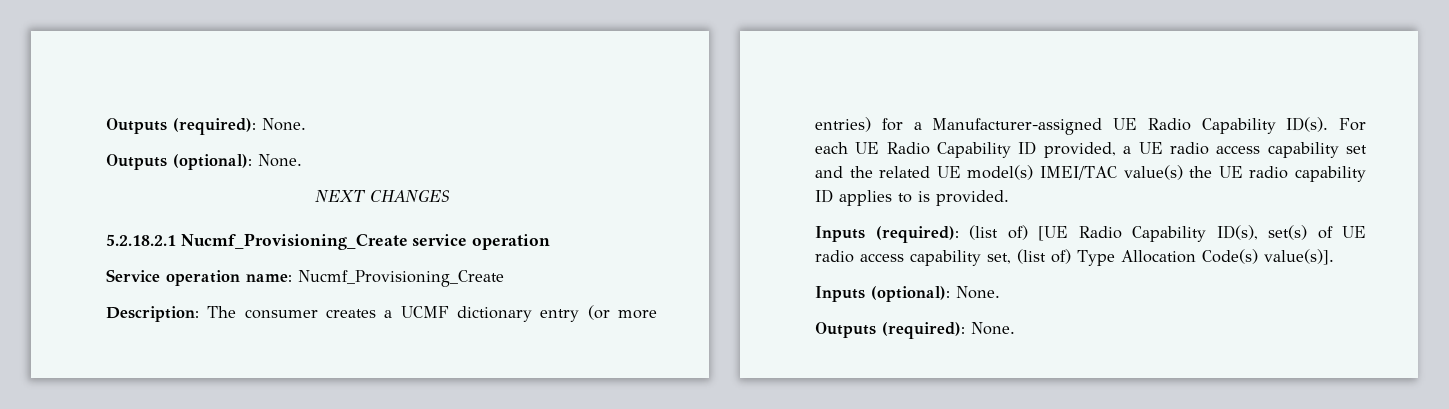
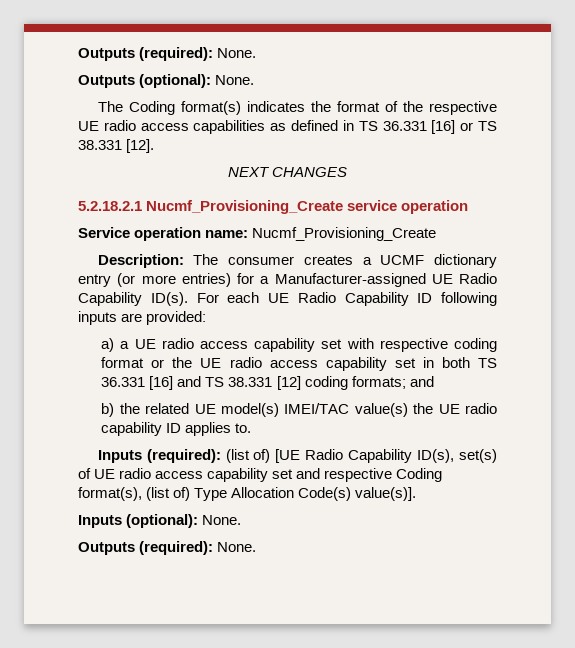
(302, 160) none -> [97,101,497,115] [78,120,497,134] [78,139,155,153] // The Coding format(s) indicates the format of the respective UE radio access capabilities as defined in TS 36.331 [16] or TS 38.331 [12].
[1043,142,1116,158] provided, -> [441,292,497,306] [78,311,207,325] [101,338,115,352] following inputs are provided: // a)
[815,166,843,178] and -> [346,338,497,352] [101,357,497,371] [101,376,434,390] [101,403,115,417] with respective coding format or the UE radio access capability set in both TS 36.331 [16] and TS 38.331 [12] coding formats; and // b)
[898,190,1009,206] to is provided. -> [235,423,252,433] to.
[987,253,1011,264] set, -> [272,468,443,482] [78,487,142,501] set and respective Coding format(s),

